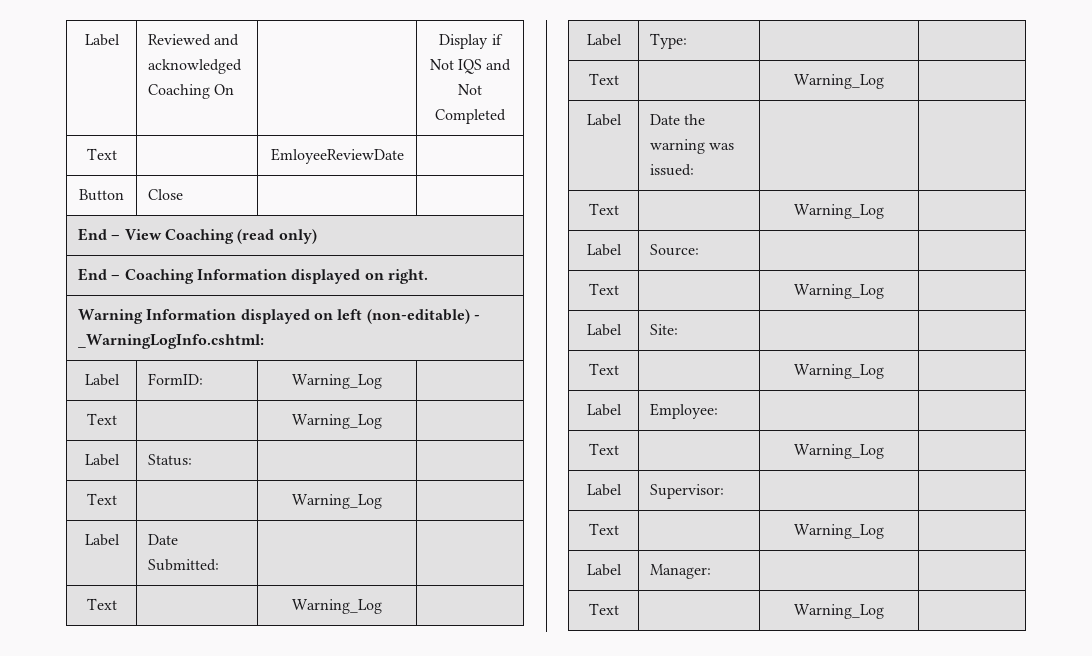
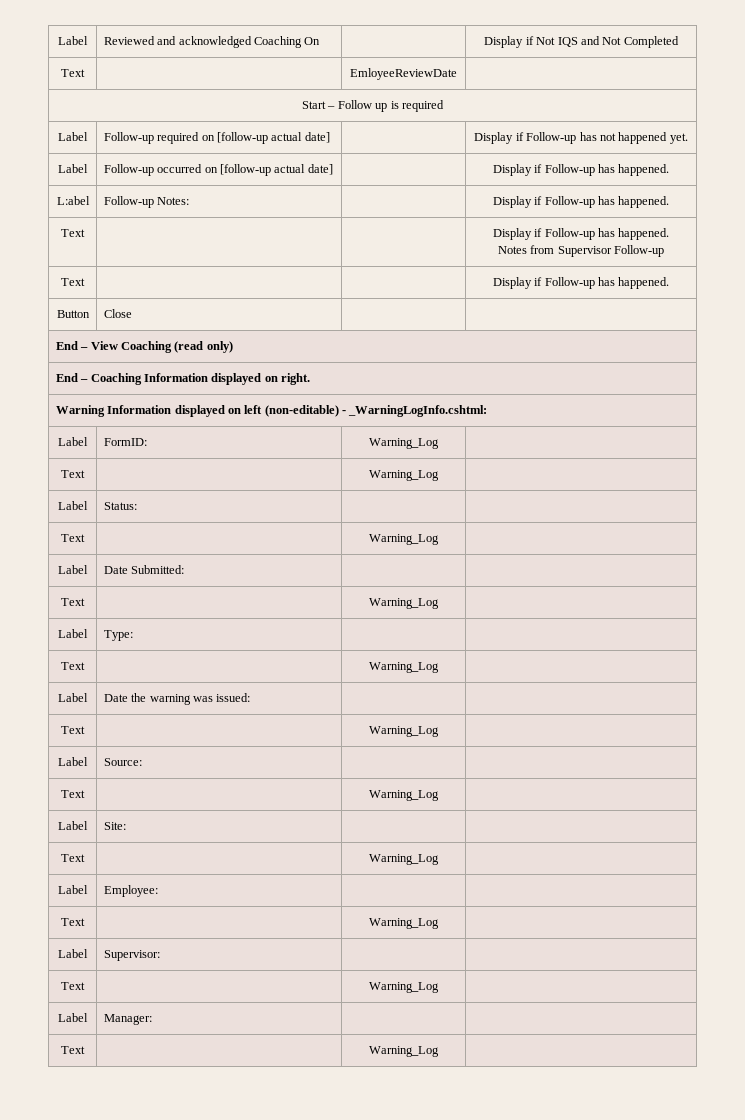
(404, 156) none -> [302,100,444,112] [58,132,88,141] [103,132,330,144] [474,132,688,144] [58,164,88,173] [103,164,333,176] [492,164,670,176] [56,196,90,205] [103,196,190,208] [492,196,670,208] [61,229,85,237] [492,228,670,240] [497,245,665,257] [61,278,85,286] [492,277,670,289] // Start – Follow up is required // Label | Follow-up required on [follow-up actual date] | | Display if Follow-up has not happened yet. // Label | Follow-up occurred on [follow-up actual date] | | Display if Follow-up has happened. // L:abel | Follow-up Notes: | | Display if Follow-up has happened. // Text | | | Display if Follow-up has happened. // Notes from Supervisor Follow-up // Text | | | Display if Follow-up has happened.

